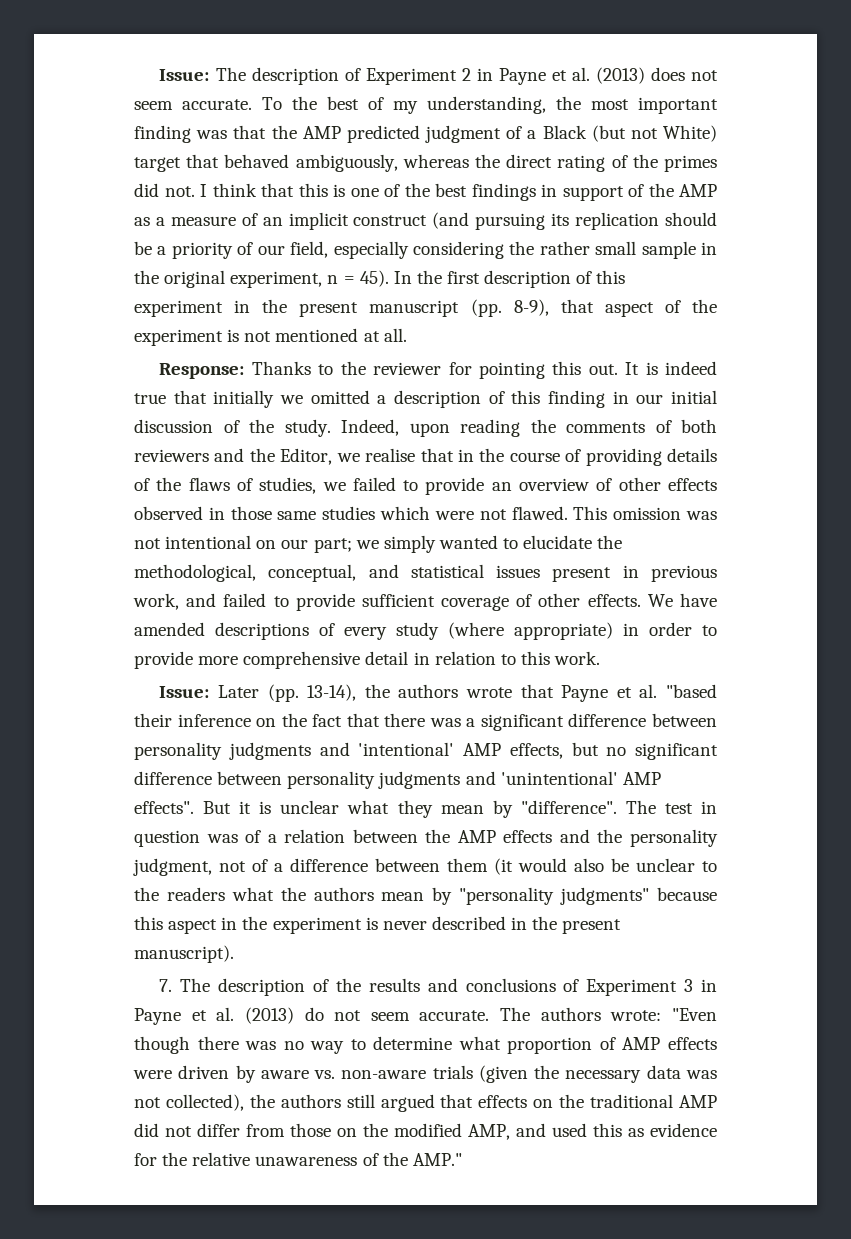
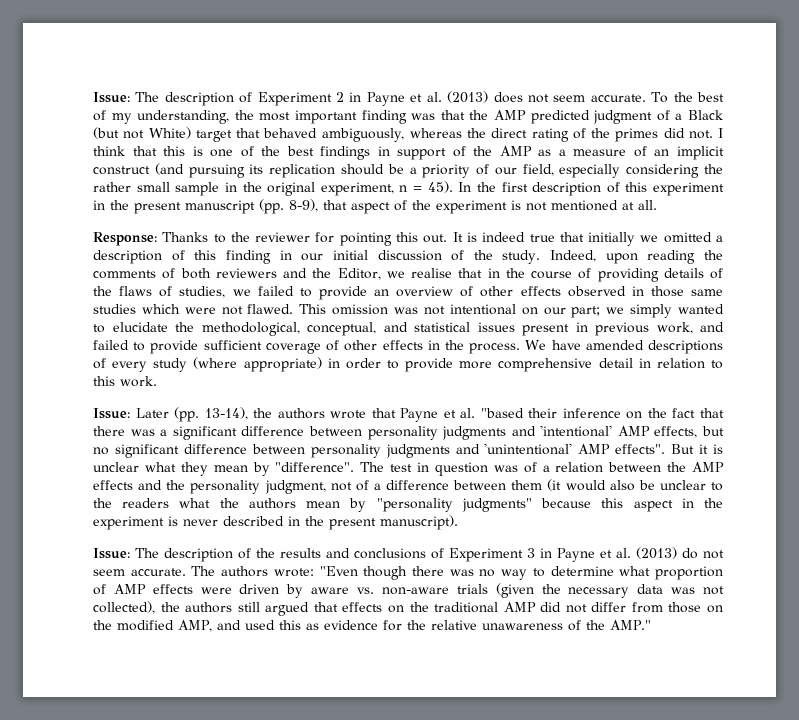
[587,594,641,607] effects. -> [382,340,521,354] effects in the process.
[159,979,173,992] 7. -> [93,548,130,559] Issue:

